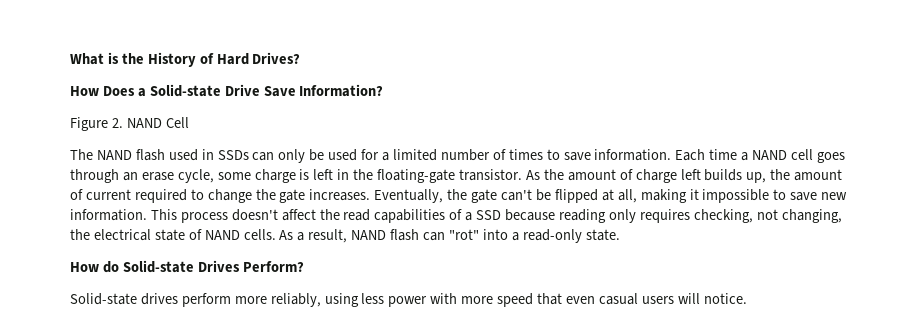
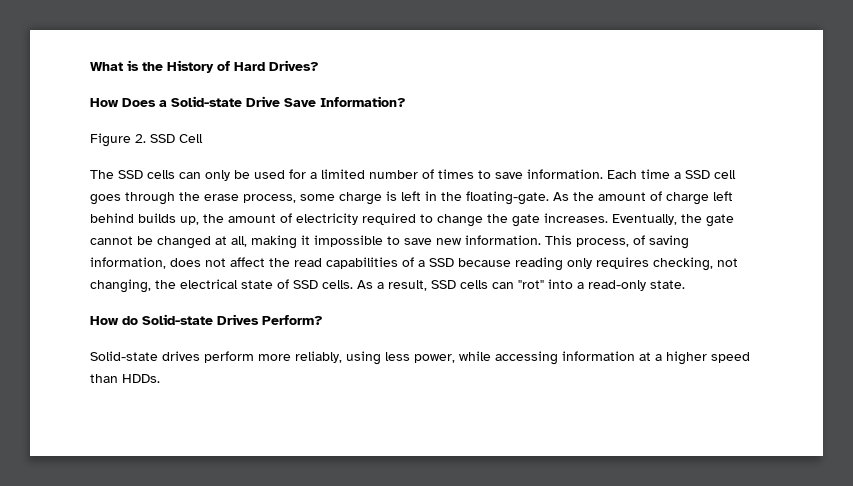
[126,118,162,128] NAND -> [150,134,175,143] SSD
[96,149,249,161] NAND flash used in SSDs -> [118,170,175,179] SSD cells
[752,150,788,160] NAND -> [685,170,710,179] SSD
[122,169,214,183] an erase cycle, -> [179,192,296,203] the erase process,
[377,169,523,183] floating-gate transistor. -> [466,191,549,205] floating-gate.
(701, 174) none -> [90,213,134,223] behind
[85,189,131,200] current -> [296,213,358,225] electricity
[501,189,598,203] can't be flipped -> [90,236,211,249] cannot be changed
[180,209,278,223] process doesn't -> [576,235,689,249] [90,257,226,269] process, of saving information, does not
[204,230,240,240] NAND -> [293,280,318,289] SSD
[351,229,420,241] NAND flash -> [431,280,488,289] SSD cells
[388,293,747,307] power with more speed that even casual users will notice. -> [414,351,750,365] [90,374,160,383] power, while accessing information at a higher speed than HDDs.

